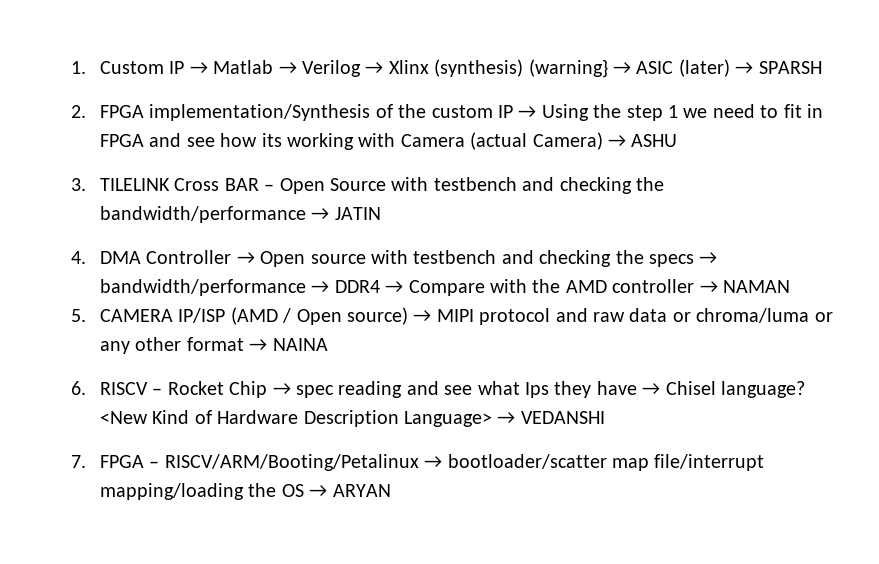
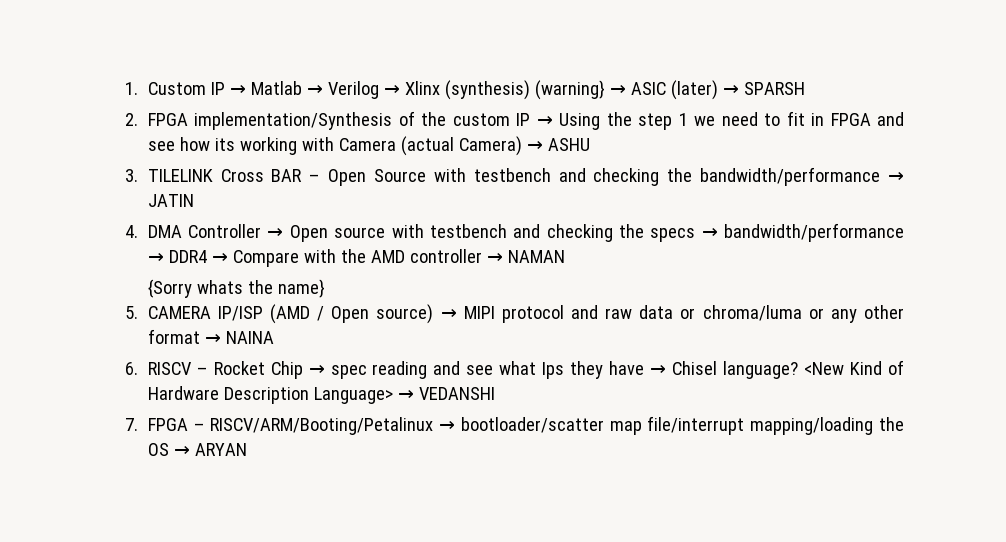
(791, 286) none -> [147,279,325,298] // {Sorry whats the name}

